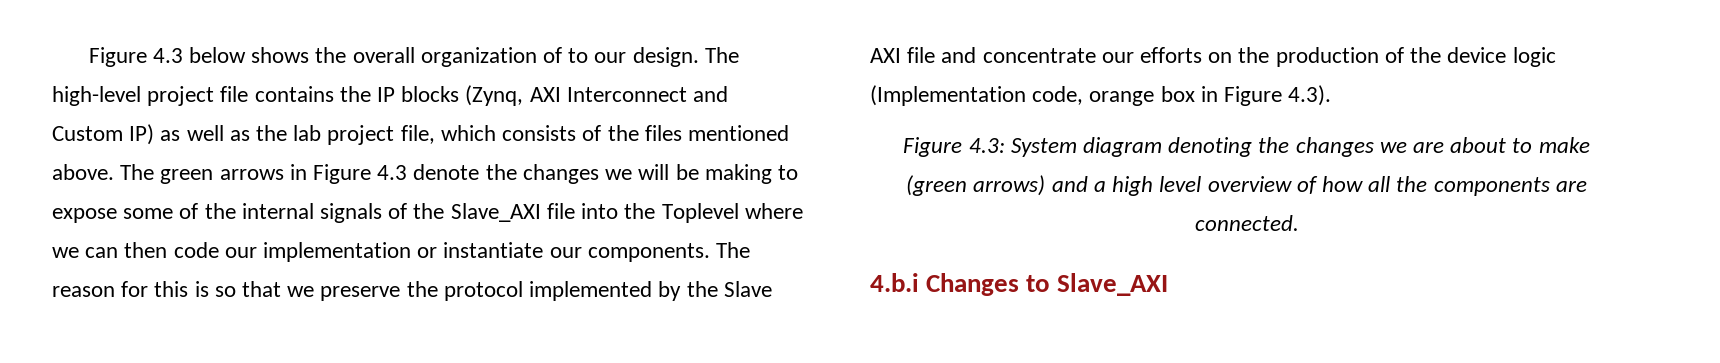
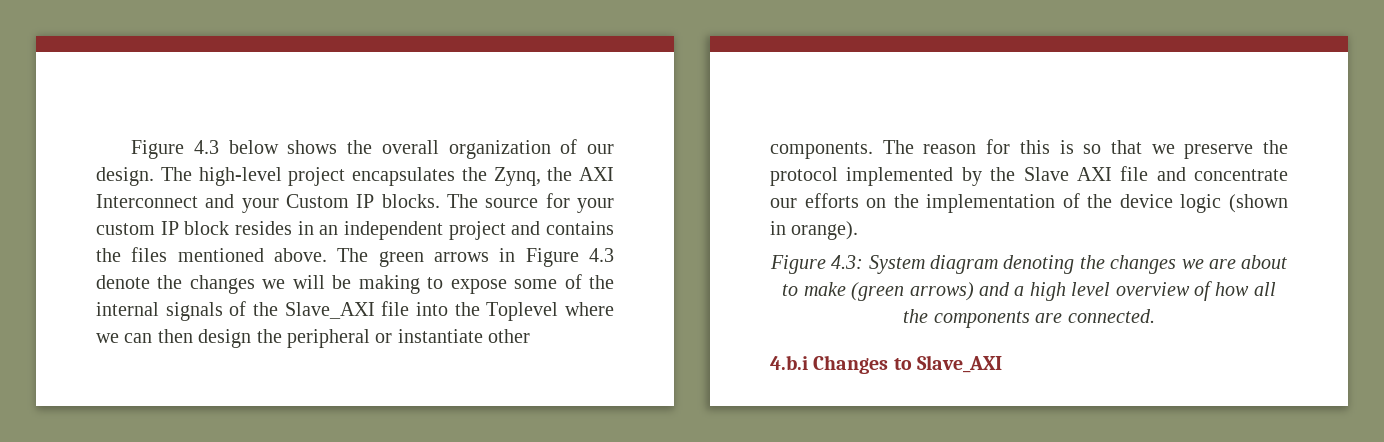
[568,48,589,63] to -> (578, 146) none
[220,85,729,106] [52,124,602,145] file contains the IP blocks (Zynq, AXI Interconnect and Custom IP) as well as the lab project file, which consists of -> [352,167,614,186] [96,193,614,213] [96,221,614,240] encapsulates the Zynq, the AXI Interconnect and your Custom IP blocks. The source for your custom IP block resides in an independent project and contains
[173,242,412,262] code our implementation -> [198,329,370,348] design the peripheral
[549,247,582,258] our -> [488,329,531,343] other
[1275,47,1379,67] production -> [926,194,1056,213] implementation
[870,85,1332,106] (Implementation code, orange box in Figure 4.3). -> [1229,194,1288,213] [770,221,859,240] (shown in orange).

